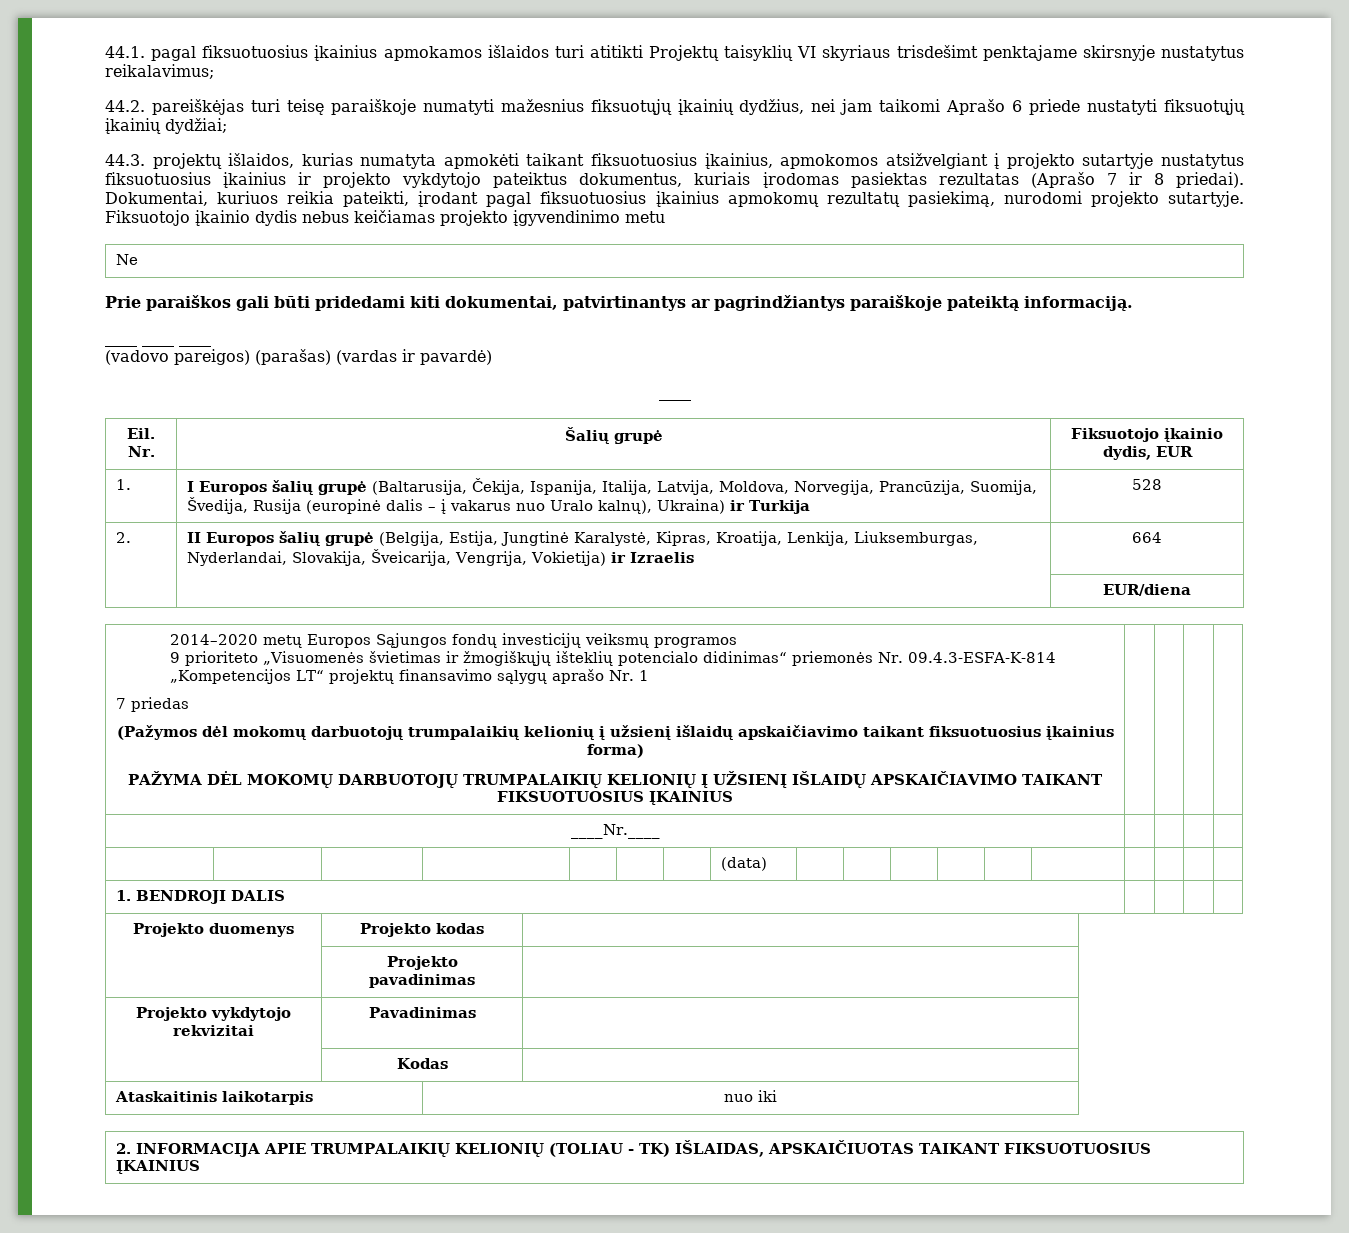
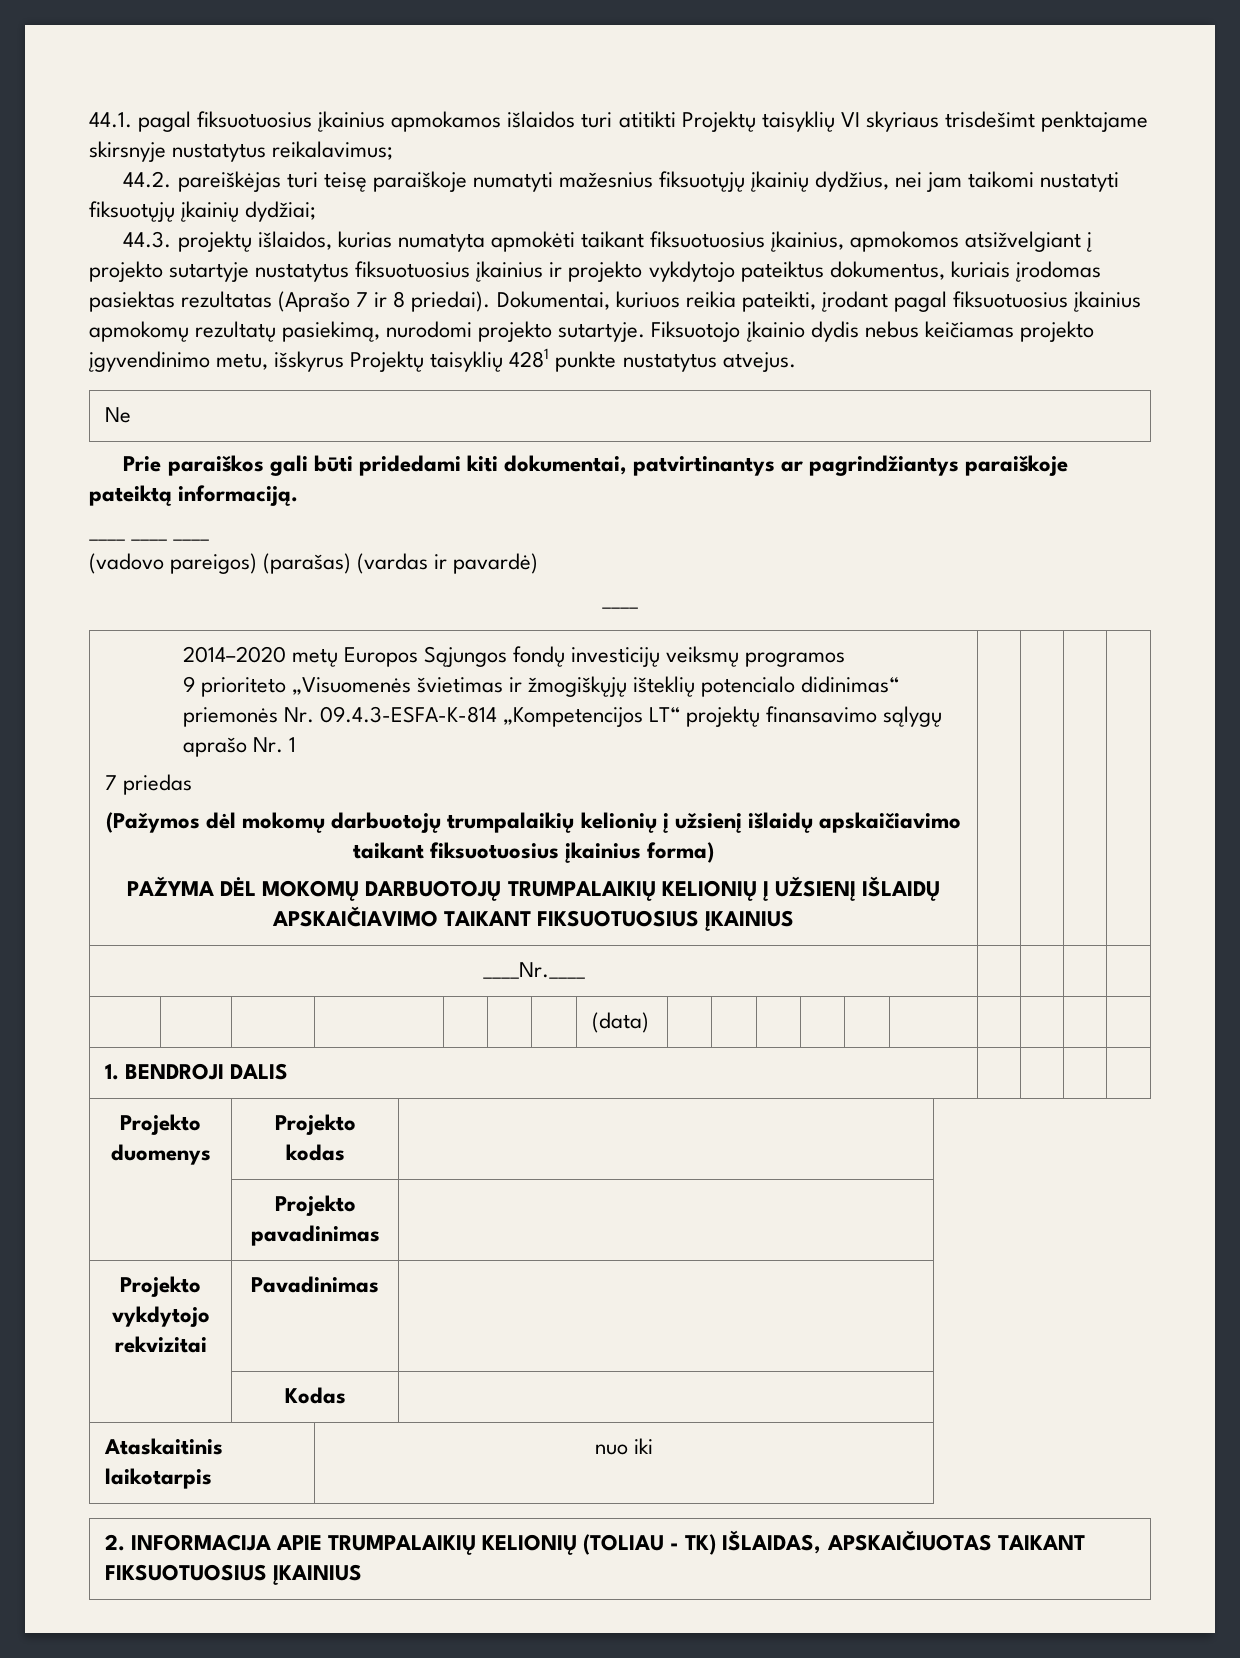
[946,99,1081,115] Aprašo 6 priede -> (1035, 179) none
[625,211,665,223] metu -> [216,348,796,372] metu, išskyrus Projektų taisyklių 4281 punkte nustatytus atvejus.
[127,428,155,439] [127,446,155,457] [564,427,663,444] [1071,428,1223,442] [1102,446,1193,460] [115,479,131,490] [186,478,1037,495] [186,497,810,514] [1132,479,1162,490] [115,532,131,543] [186,531,978,546] [186,549,694,566] [1132,532,1162,543] [1103,584,1191,596] // Eil. Nr. | Šalių grupė | Fiksuotojo įkainio dydis, EUR // 1. | I Europos šalių grupė (Baltarusija, Čekija, Ispanija, Italija, Latvija, Moldova, Norvegija, Prancūzija, Suomija, Švedija, Rusija (europinė dalis – į vakarus nuo Uralo kalnų), Ukraina) ir Turkija | 528 // 2. | II Europos šalių grupė (Belgija, Estija, Jungtinė Karalystė, Kipras, Kroatija, Lenkija, Liuksemburgas, Nyderlandai, Slovakija, Šveicarija, Vengrija, Vokietija) ir Izraelis | 664 // | | EUR/diena -> (638, 608) none

